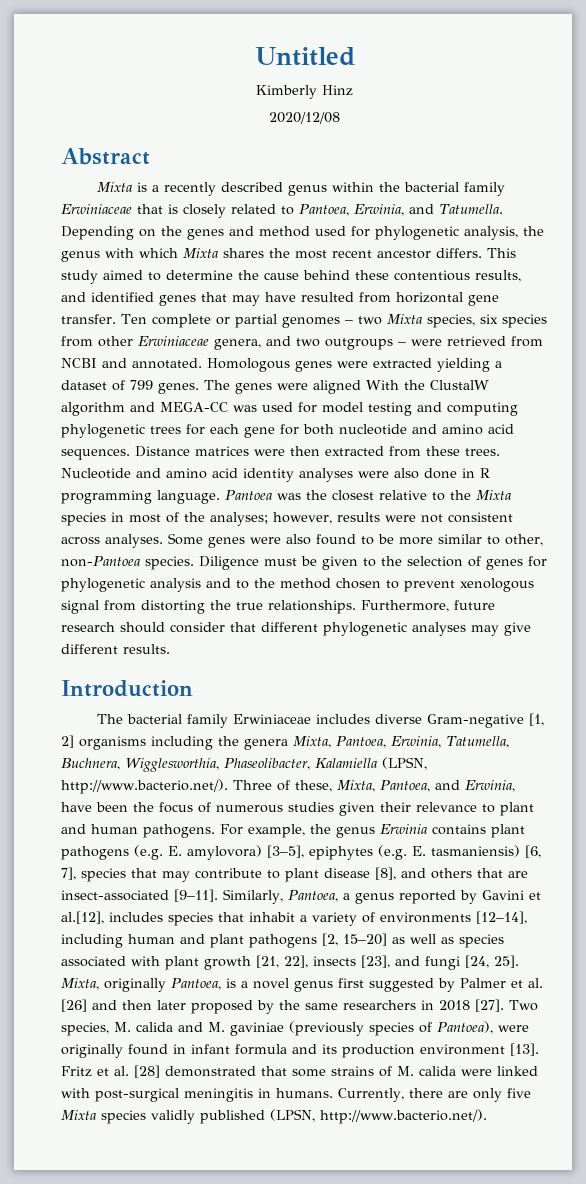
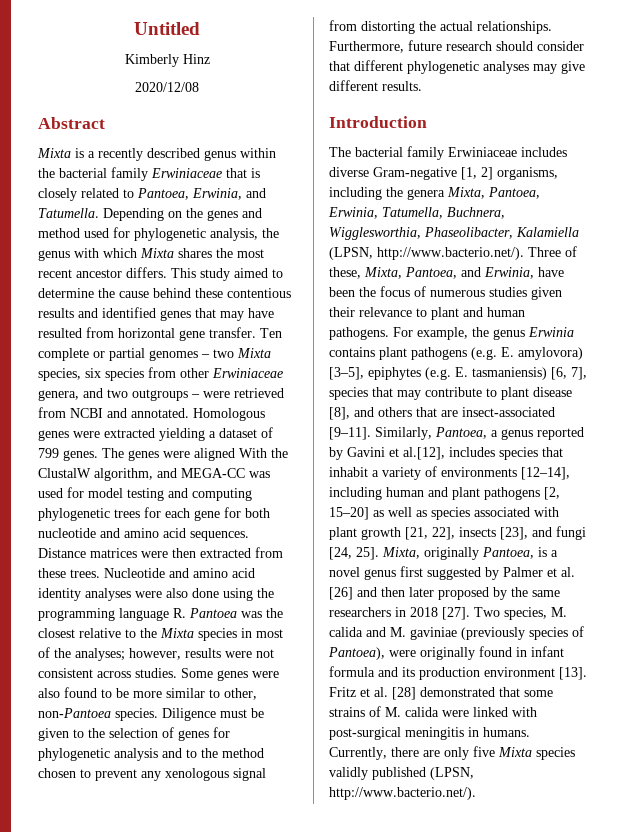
[475,270,521,282] results, -> [38,308,74,318] results
[61,402,125,416] algorithm -> [94,468,153,481] algorithm,
[462,468,490,478] [61,490,220,504] in R programming language. -> [223,588,274,601] [38,608,186,621] using the programming language R.
[105,534,163,548] analyses. -> [135,668,177,678] studies.
(455, 586) none -> [141,771,161,781] any
[236,602,263,610] true -> [440,21,473,31] actual
[79,736,146,750] organisms -> [497,167,558,180] organisms,

